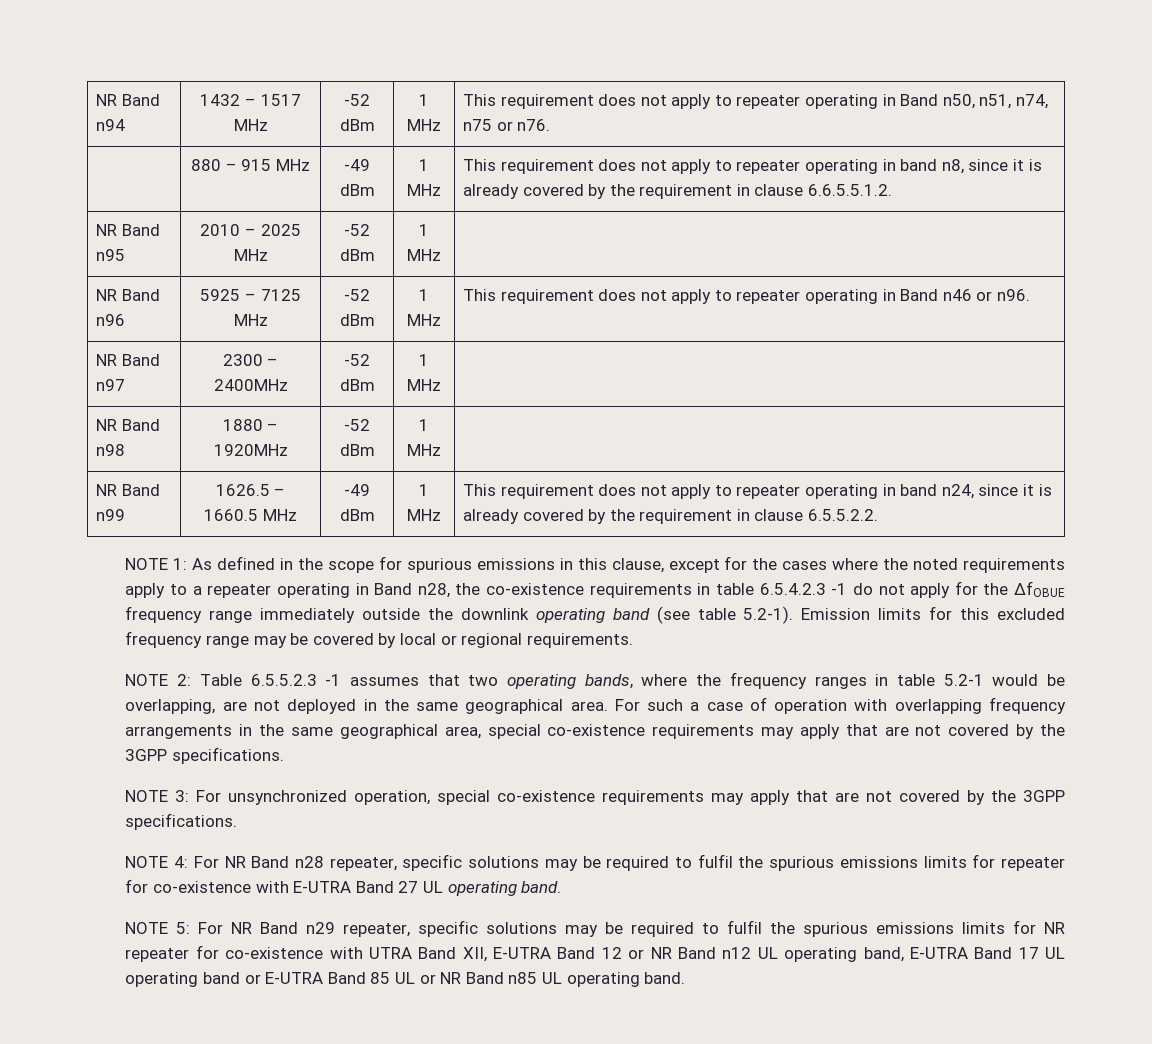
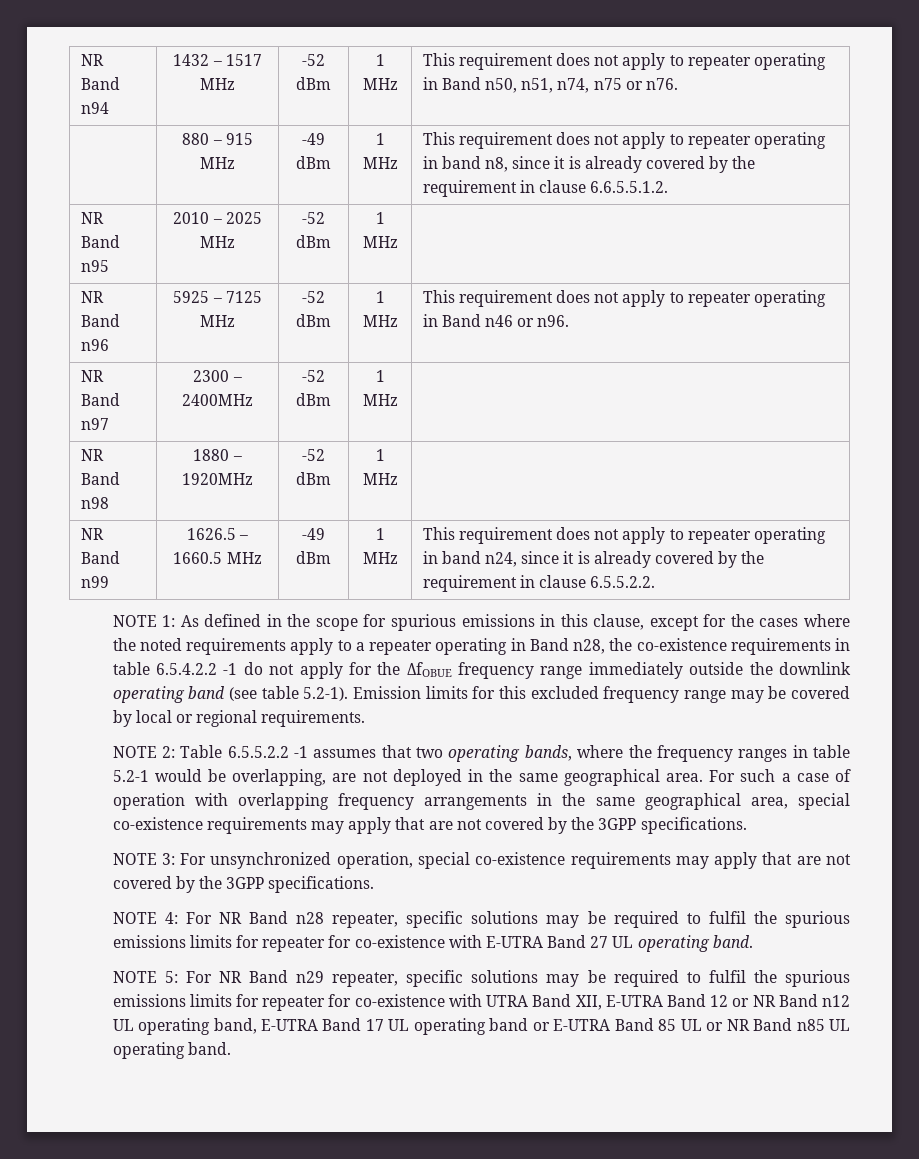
[759,583,826,595] 6.5.4.2.3 -> [155,663,217,675] 6.5.4.2.2
[250,674,317,686] 6.5.5.2.3 -> [227,746,289,758] 6.5.5.2.2
[1043,922,1065,934] NR -> (260, 1000) none

